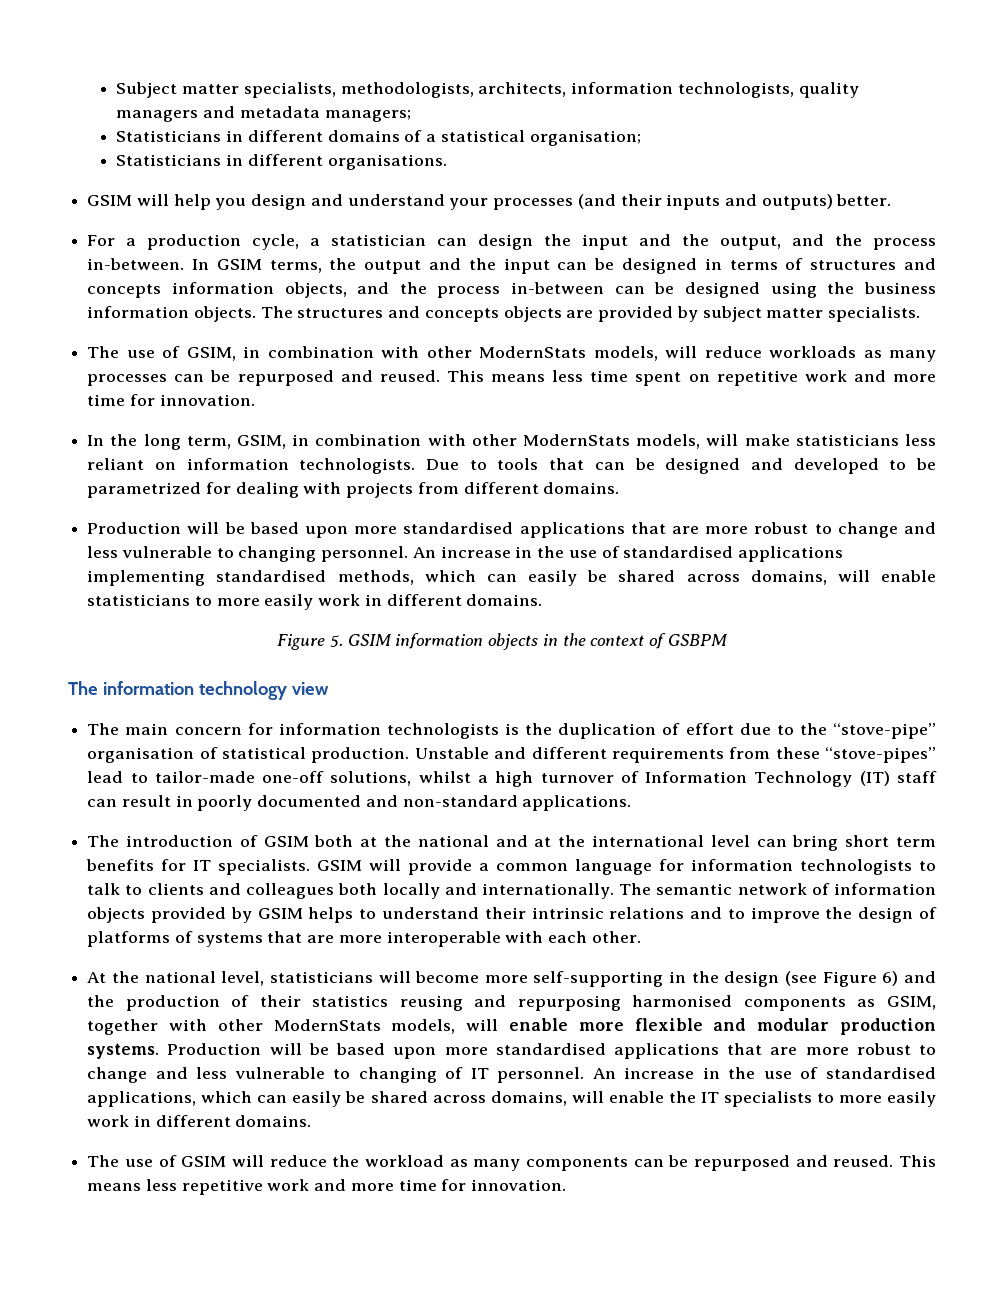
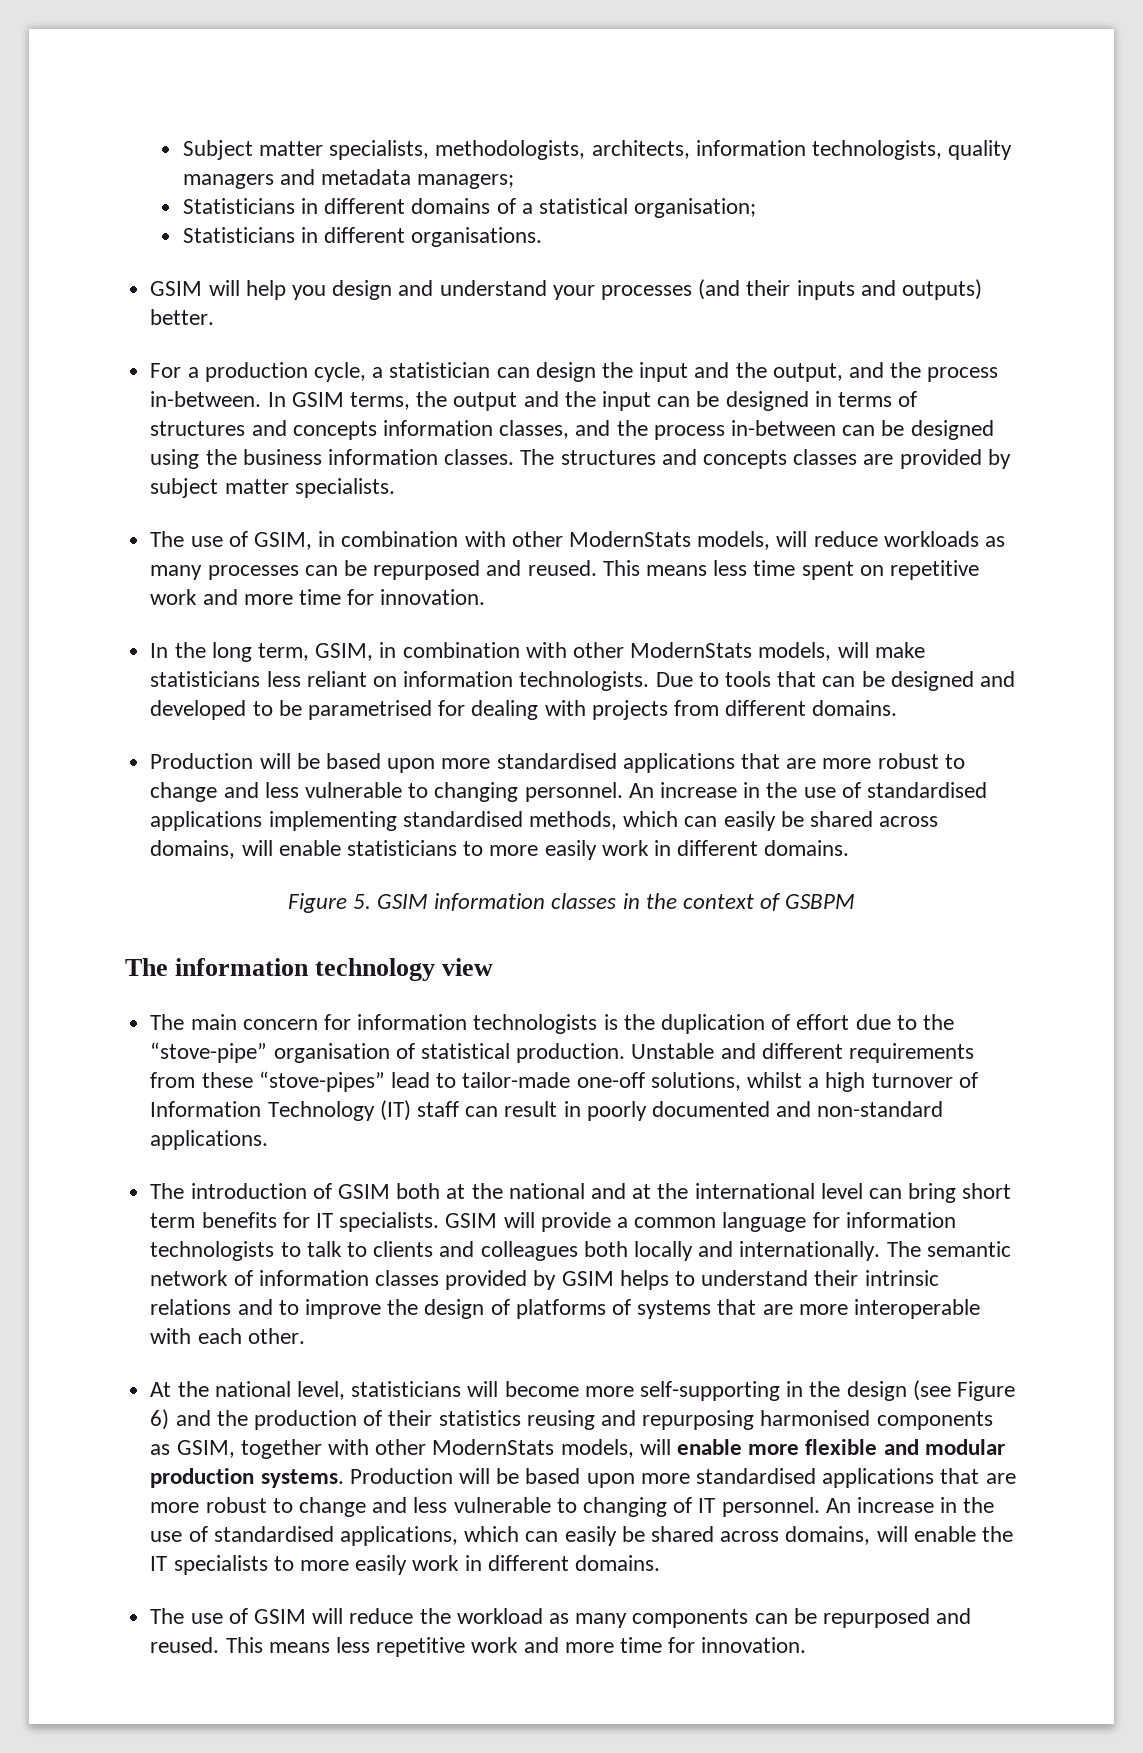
[284,282,347,298] objects, -> [499,420,570,439] classes,
[193,306,256,322] objects. -> [444,449,515,465] classes.
[503,306,562,322] objects -> [793,449,858,465] classes
[87,482,202,498] parametrized -> [307,700,432,720] parametrised
[488,633,539,650] objects -> [551,893,617,909] classes
[87,907,146,923] objects -> [374,1270,439,1286] classes

